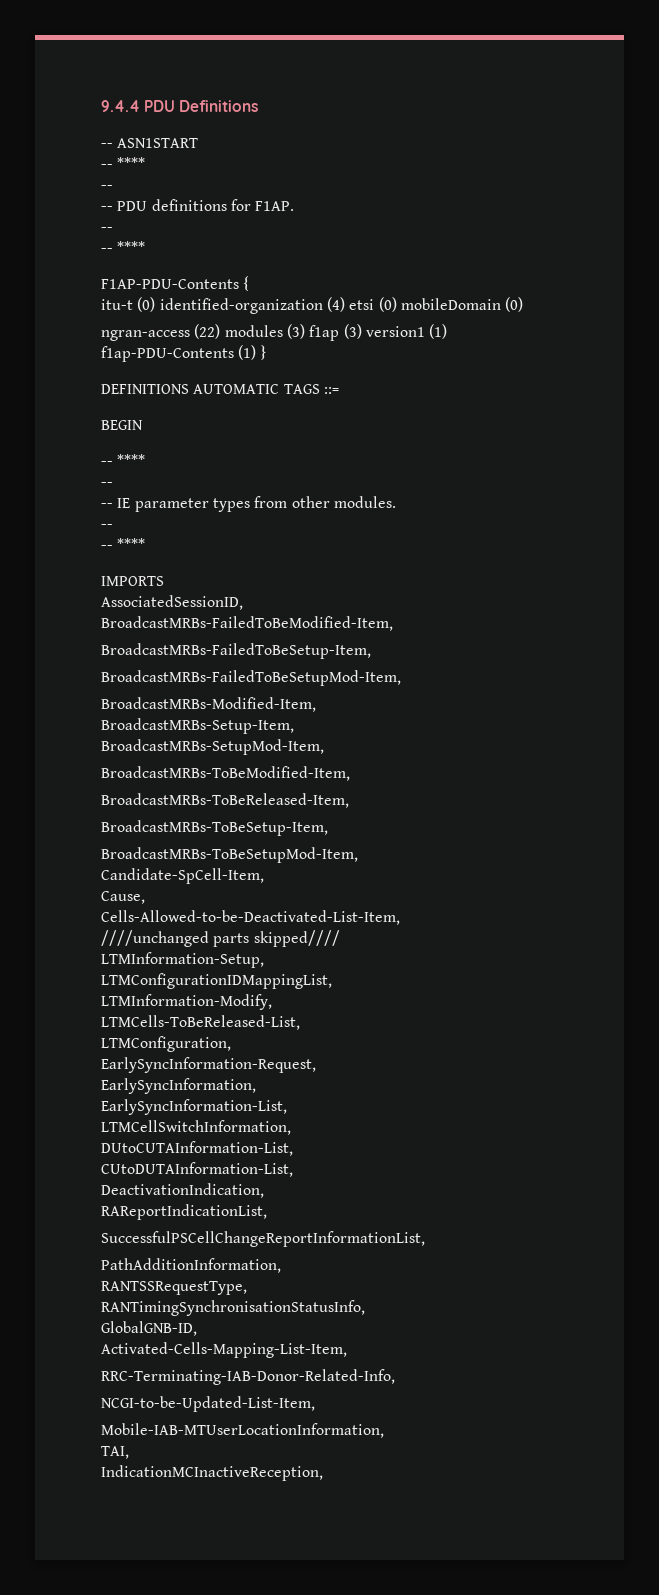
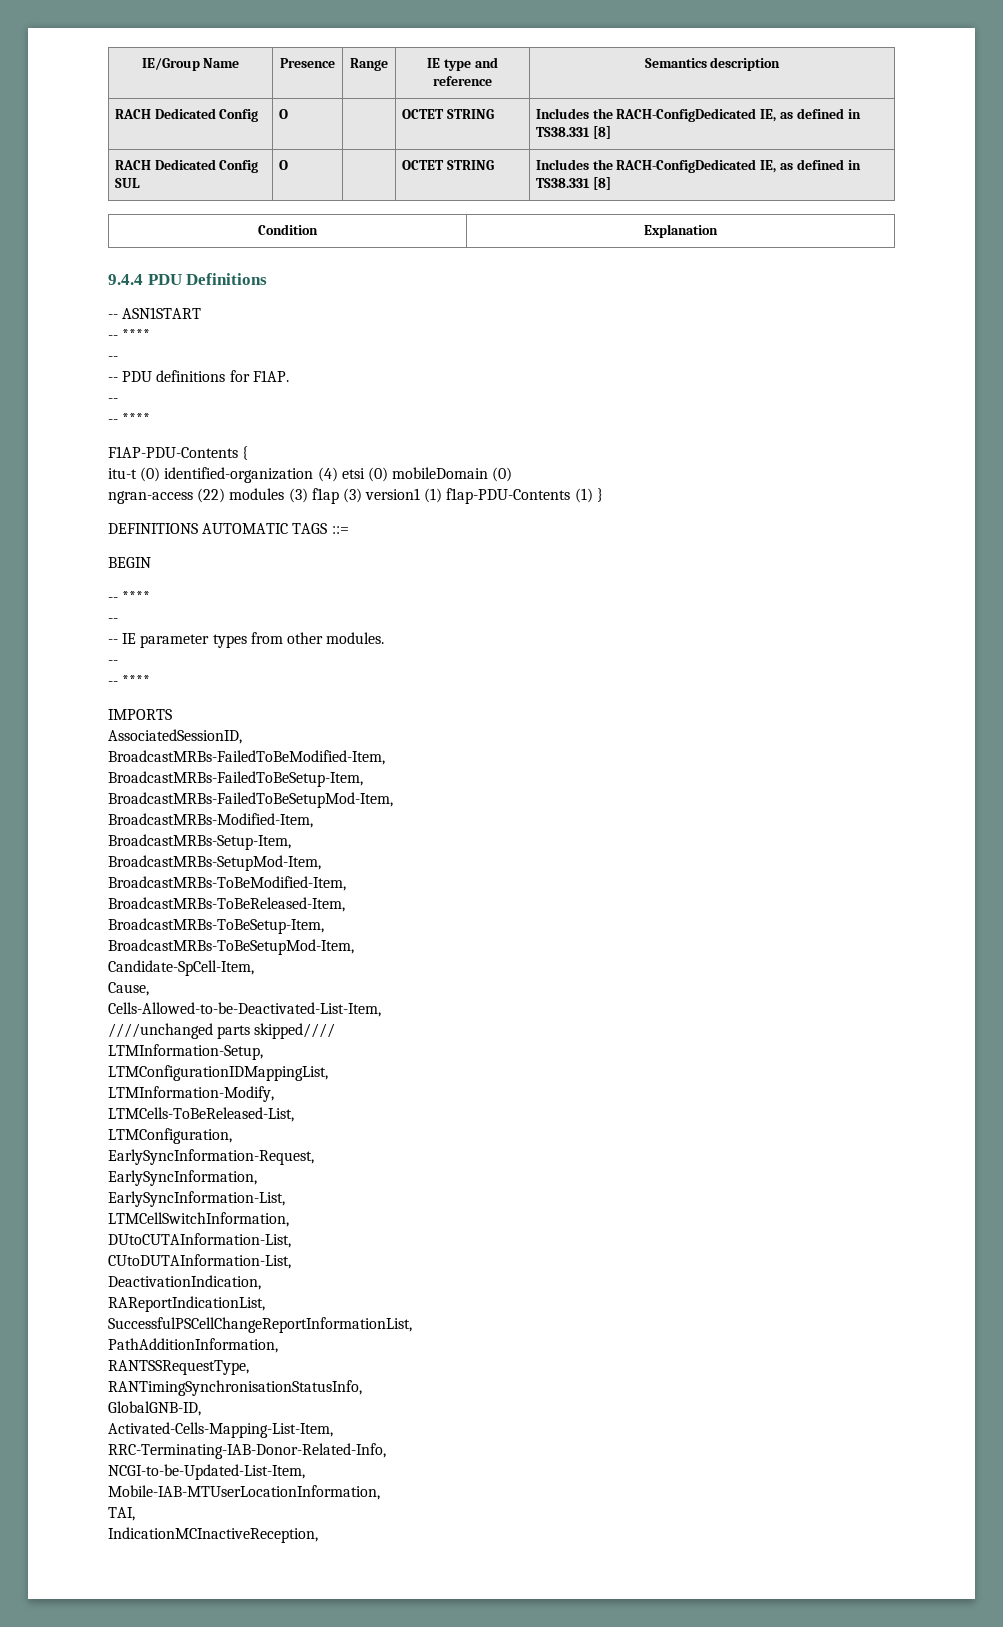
(101, 106) none -> [141,58,240,71] [280,58,335,68] [350,58,388,71] [427,57,498,71] [433,76,492,86] [644,57,781,71] [114,108,259,122] [278,109,288,119] [401,109,494,119] [535,108,861,122] [535,126,611,139] [114,159,259,173] [114,178,140,188] [278,160,288,170] [401,160,494,170] [535,159,861,173] [535,177,611,190] [258,224,318,235] [644,224,719,238] IE/Group Name | Presence | Range | IE type and reference | Semantics description // RACH Dedicated Config | O | | OCTET STRING | Includes the RACH-ConfigDedicated IE, as defined in TS38.331 [8] // RACH Dedicated Config SUL | O | | OCTET STRING | Includes the RACH-ConfigDedicated IE, as defined in TS38.331 [8] // Condition | Explanation //

